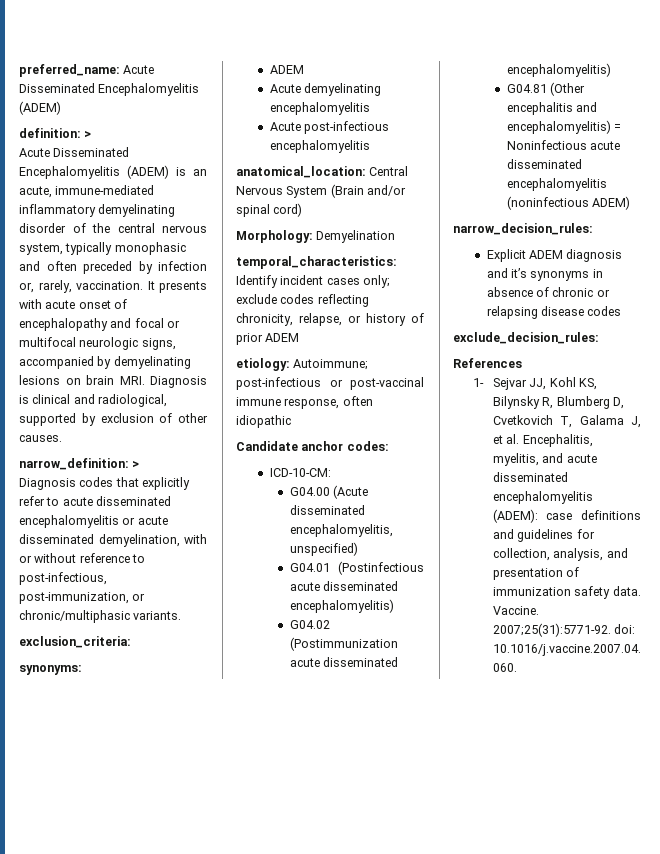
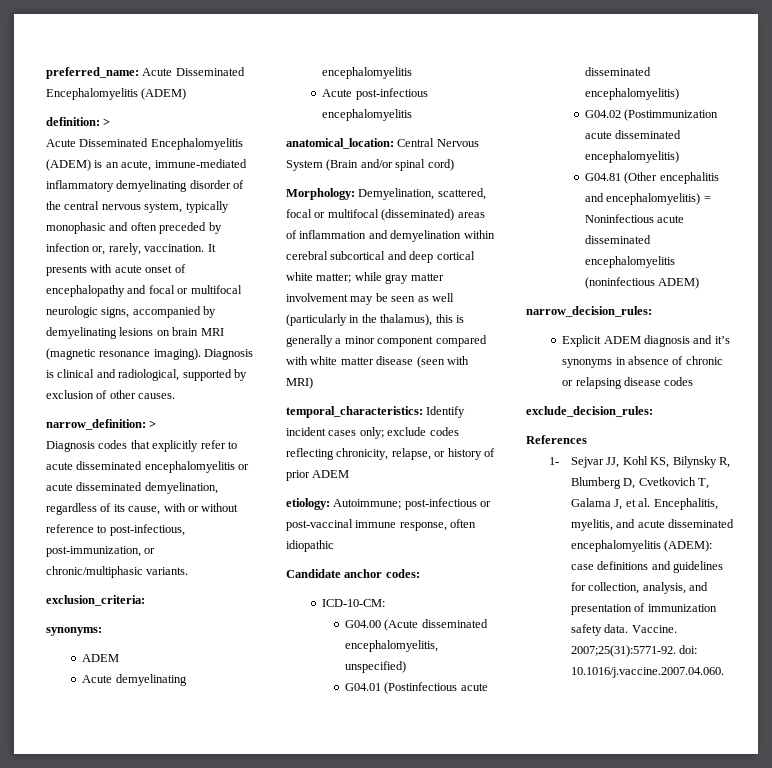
[119,376,145,385] MRI. -> [200,328,224,336] [46,348,201,360] MRI (magnetic resonance imaging).
(180, 540) none -> [46,503,161,515] regardless of its cause,
[316,230,396,243] Demyelination -> [358,188,486,200] [286,209,485,221] [286,230,495,242] [286,251,475,263] [286,272,444,284] [286,293,454,305] [286,314,464,326] [286,335,487,347] [286,356,469,368] [286,377,313,389] Demyelination, scattered, focal or multifocal (disseminated) areas of inflammation and demyelination within cerebral subcortical and deep cortical white matter; while gray matter involvement may be seen as well (particularly in the thalamus), this is generally a minor component compared with white matter disease (seen with MRI)

